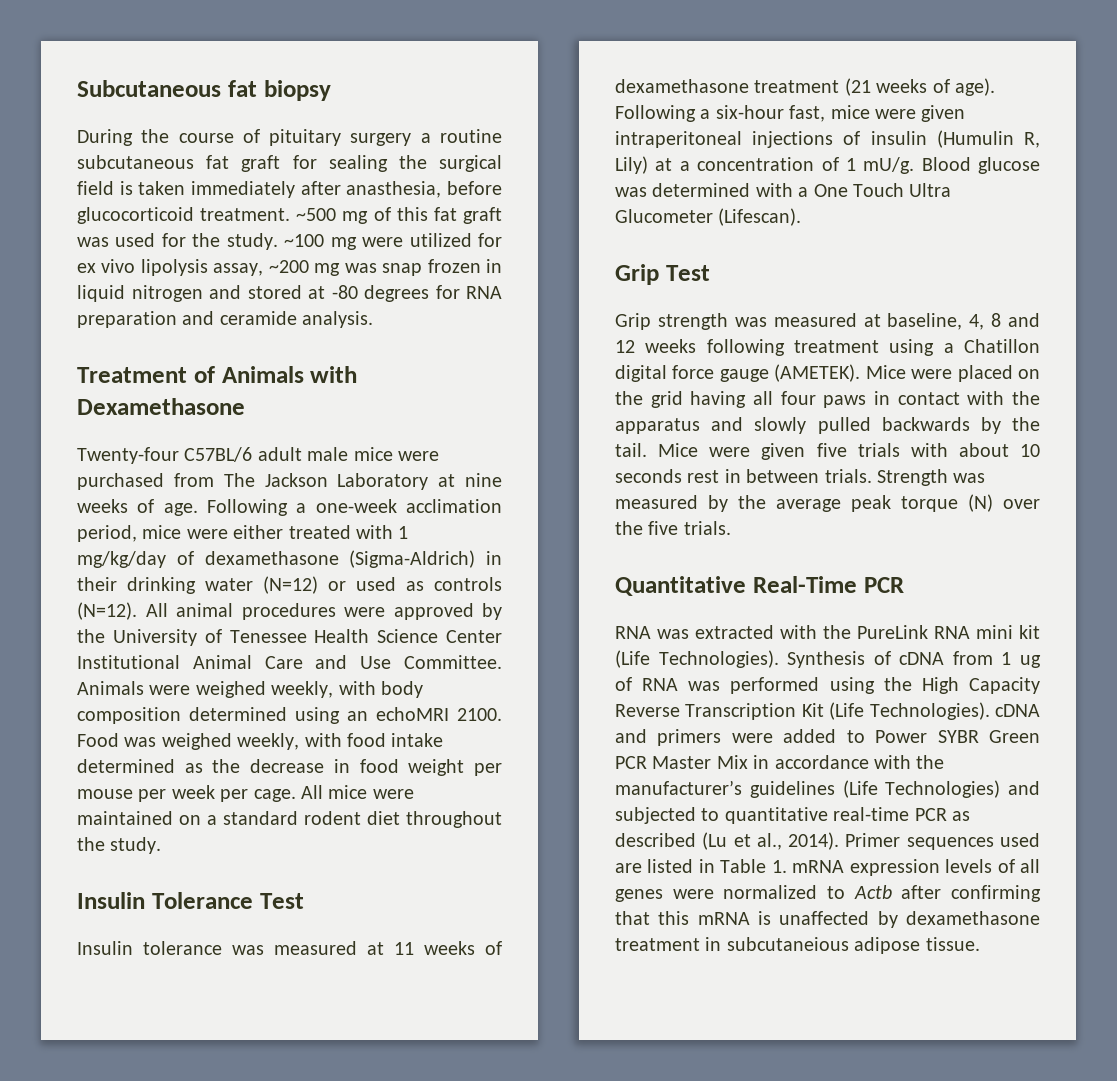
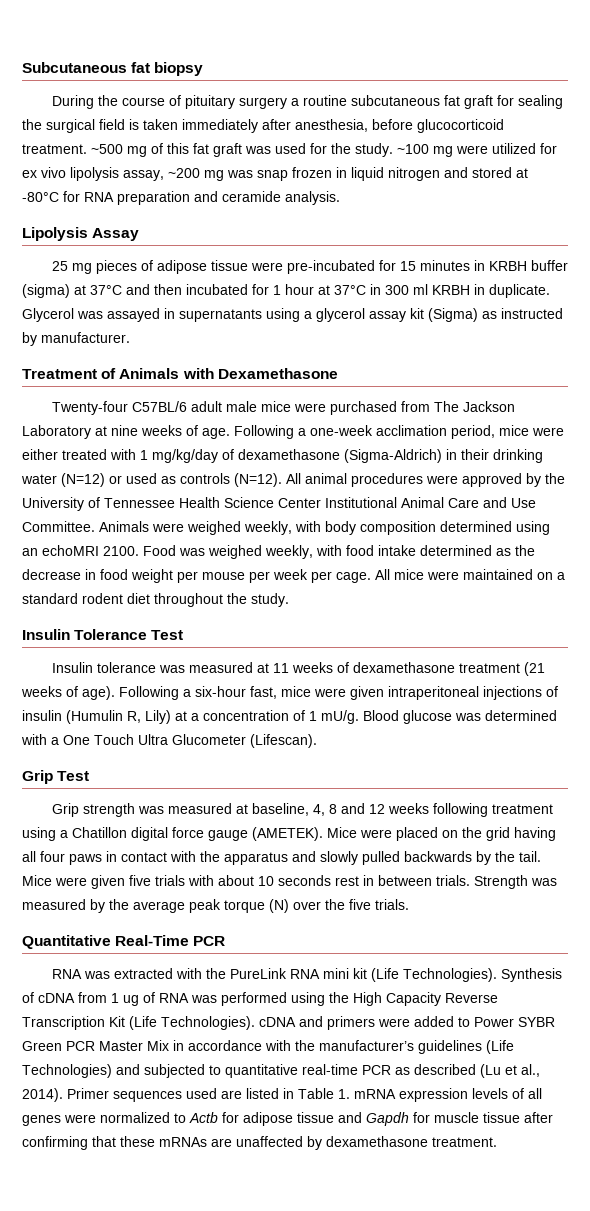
[346,181,442,198] anasthesia, -> [295,119,368,132] anesthesia,
[331,285,429,302] -80 degrees -> [22,192,59,202] -80°C
(374, 319) none -> [22,227,140,241] [51,260,568,274] [22,284,550,298] [22,308,563,322] [22,332,130,346] // Lipolysis Assay // 25 mg pieces of adipose tissue were pre-incubated for 15 minutes in KRBH buffer (sigma) at 37°C and then incubated for 1 hour at 37°C in 300 ml KRBH in duplicate. Glycerol was assayed in supernatants using a glycerol assay kit (Sigma) as instructed by manufacturer.
[229,630,307,643] Tenessee -> [104,498,175,508] Tennessee
[901,885,1041,902] [615,911,1040,928] [615,937,980,954] after confirming that this mRNA is unaffected by dexamethasone treatment in subcutaneious adipose tissue. -> [222,1112,553,1126] [22,1136,497,1150] for adipose tissue and Gapdh for muscle tissue after confirming that these mRNAs are unaffected by dexamethasone treatment.

